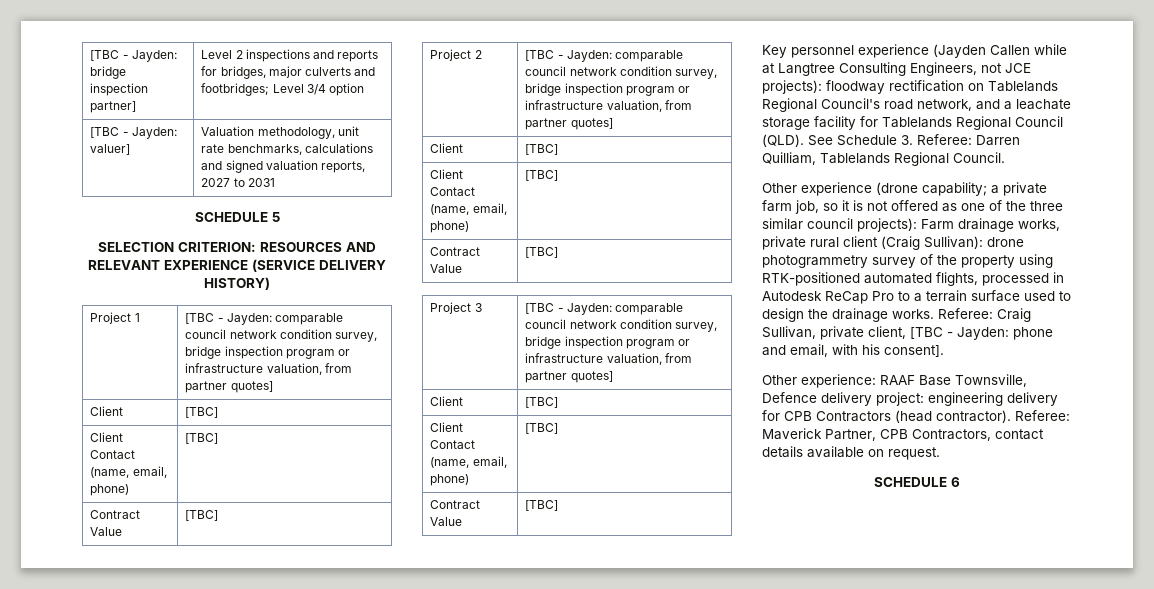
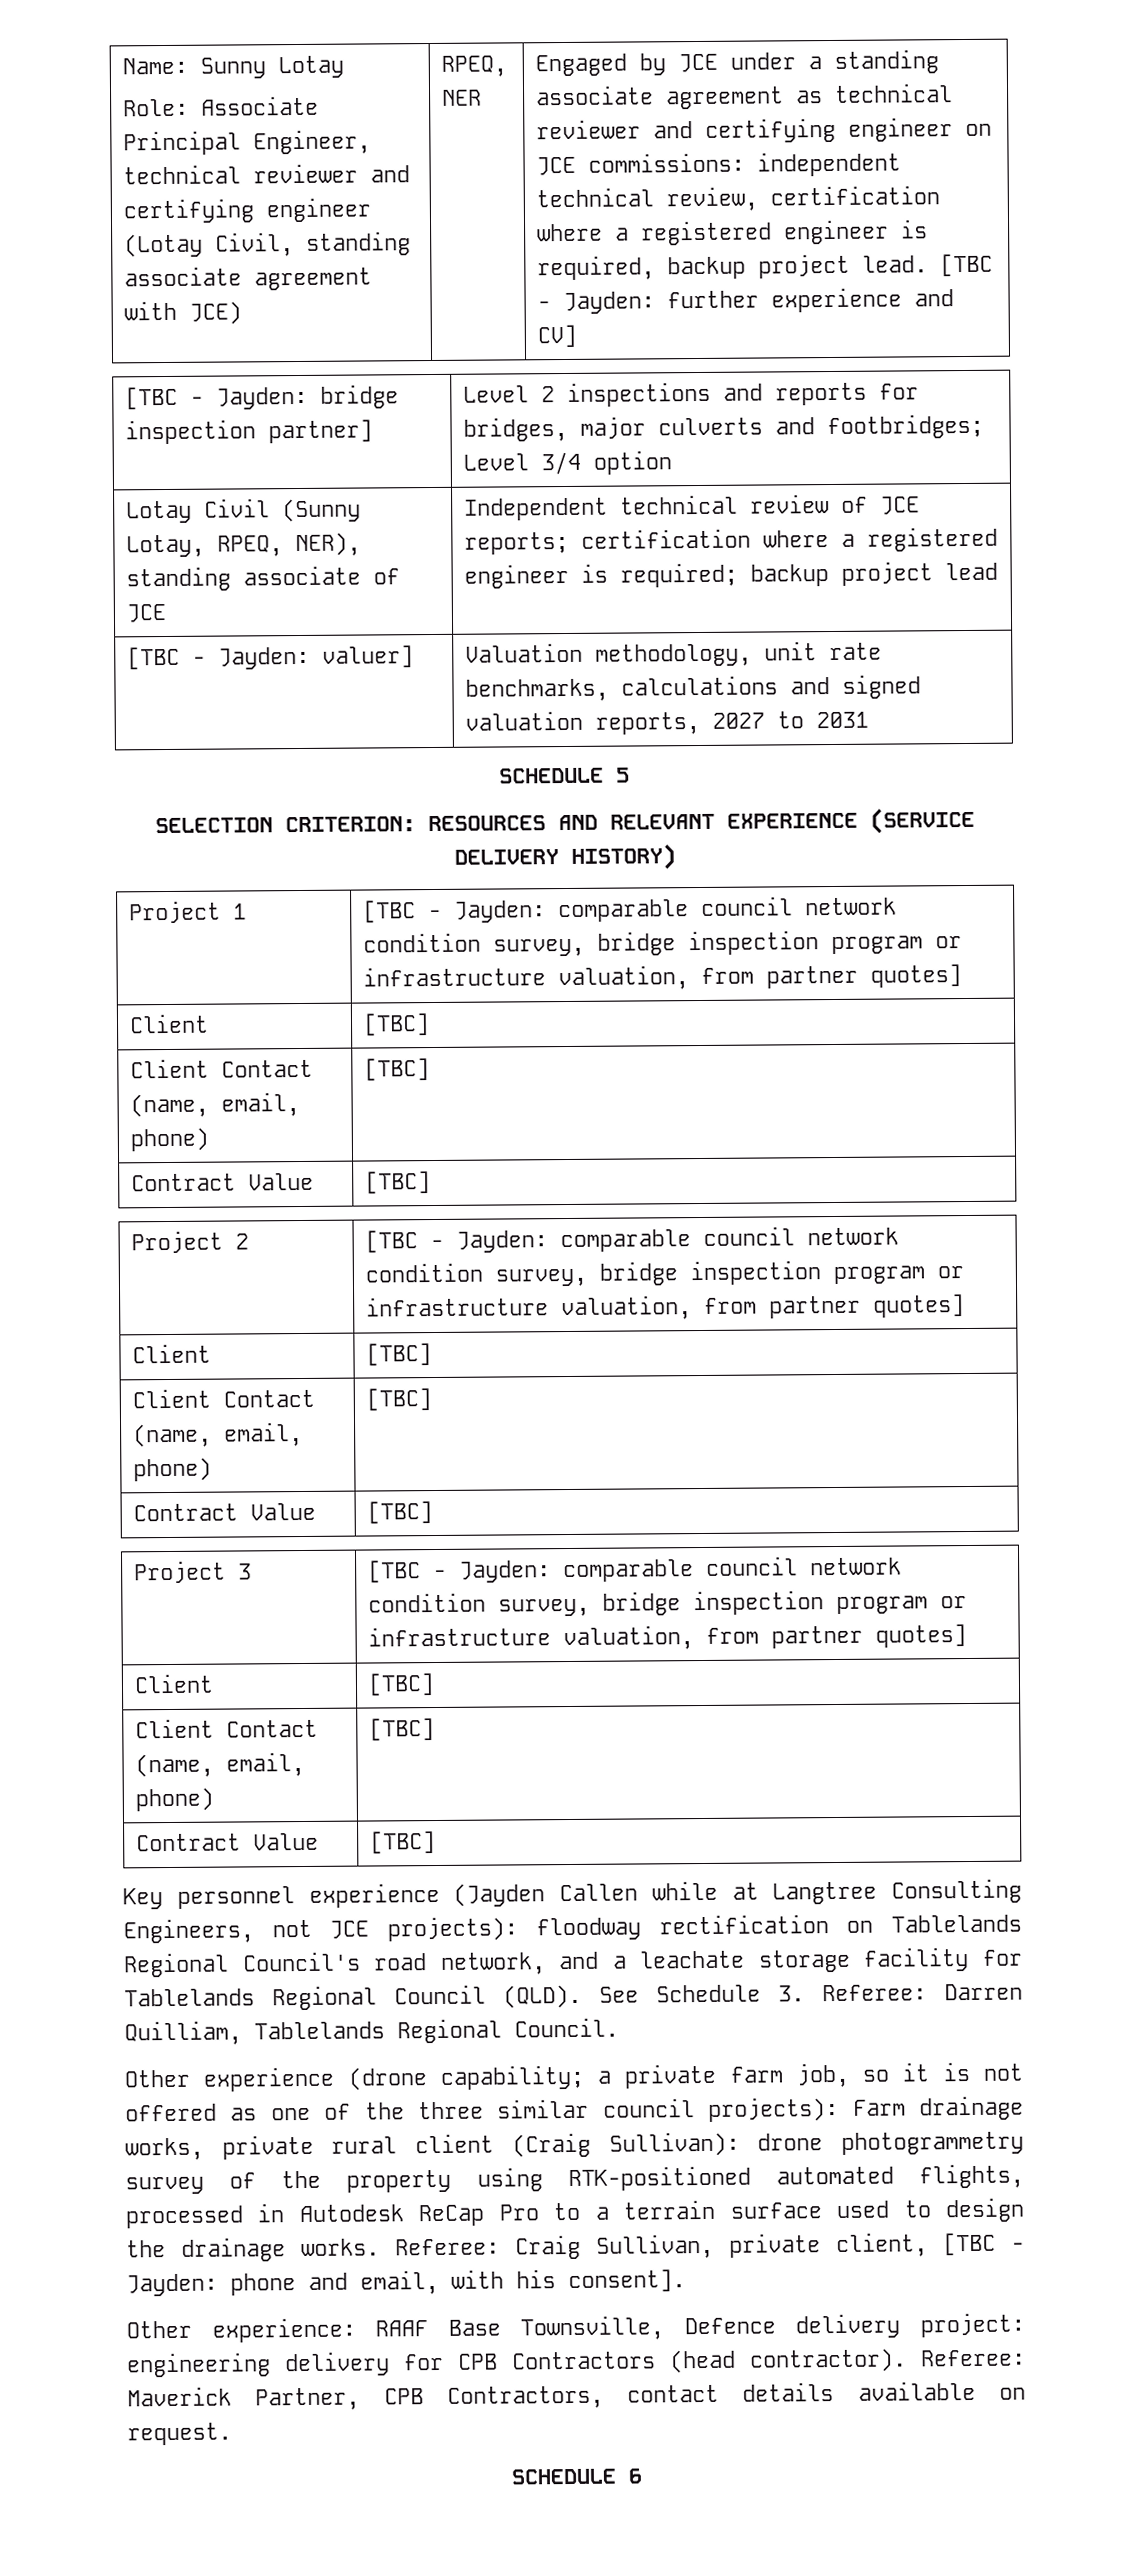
(90, 55) none -> [122,55,345,79] [123,95,320,117] [123,129,372,156] [123,163,411,185] [123,197,372,224] [124,231,412,258] [124,266,373,291] [124,300,243,325] [441,55,508,77] [442,89,483,106] [535,49,940,77] [535,83,954,110] [536,117,993,143] [536,151,902,177] [536,185,941,212] [537,219,929,246] [537,253,994,281] [537,287,955,315] [537,324,578,348] Name: Sunny Lotay // Role: Associate Principal Engineer, technical reviewer and certifying engineer (Lotay Civil, standing associate agreement with JCE) | RPEQ, NER | Engaged by JCE under a standing associate agreement as technical reviewer and certifying engineer on JCE commissions: independent technical review, certification where a registered engineer is required, backup project lead. [TBC - Jayden: further experience and CV] //
(365, 89) none -> [126,498,362,524] [126,532,362,558] [126,565,401,592] [126,603,167,623] [464,494,921,521] [464,526,999,555] [464,561,999,589] // Lotay Civil (Sunny Lotay, RPEQ, NER), standing associate of JCE | Independent technical review of JCE reports; certification where a registered engineer is required; backup project lead

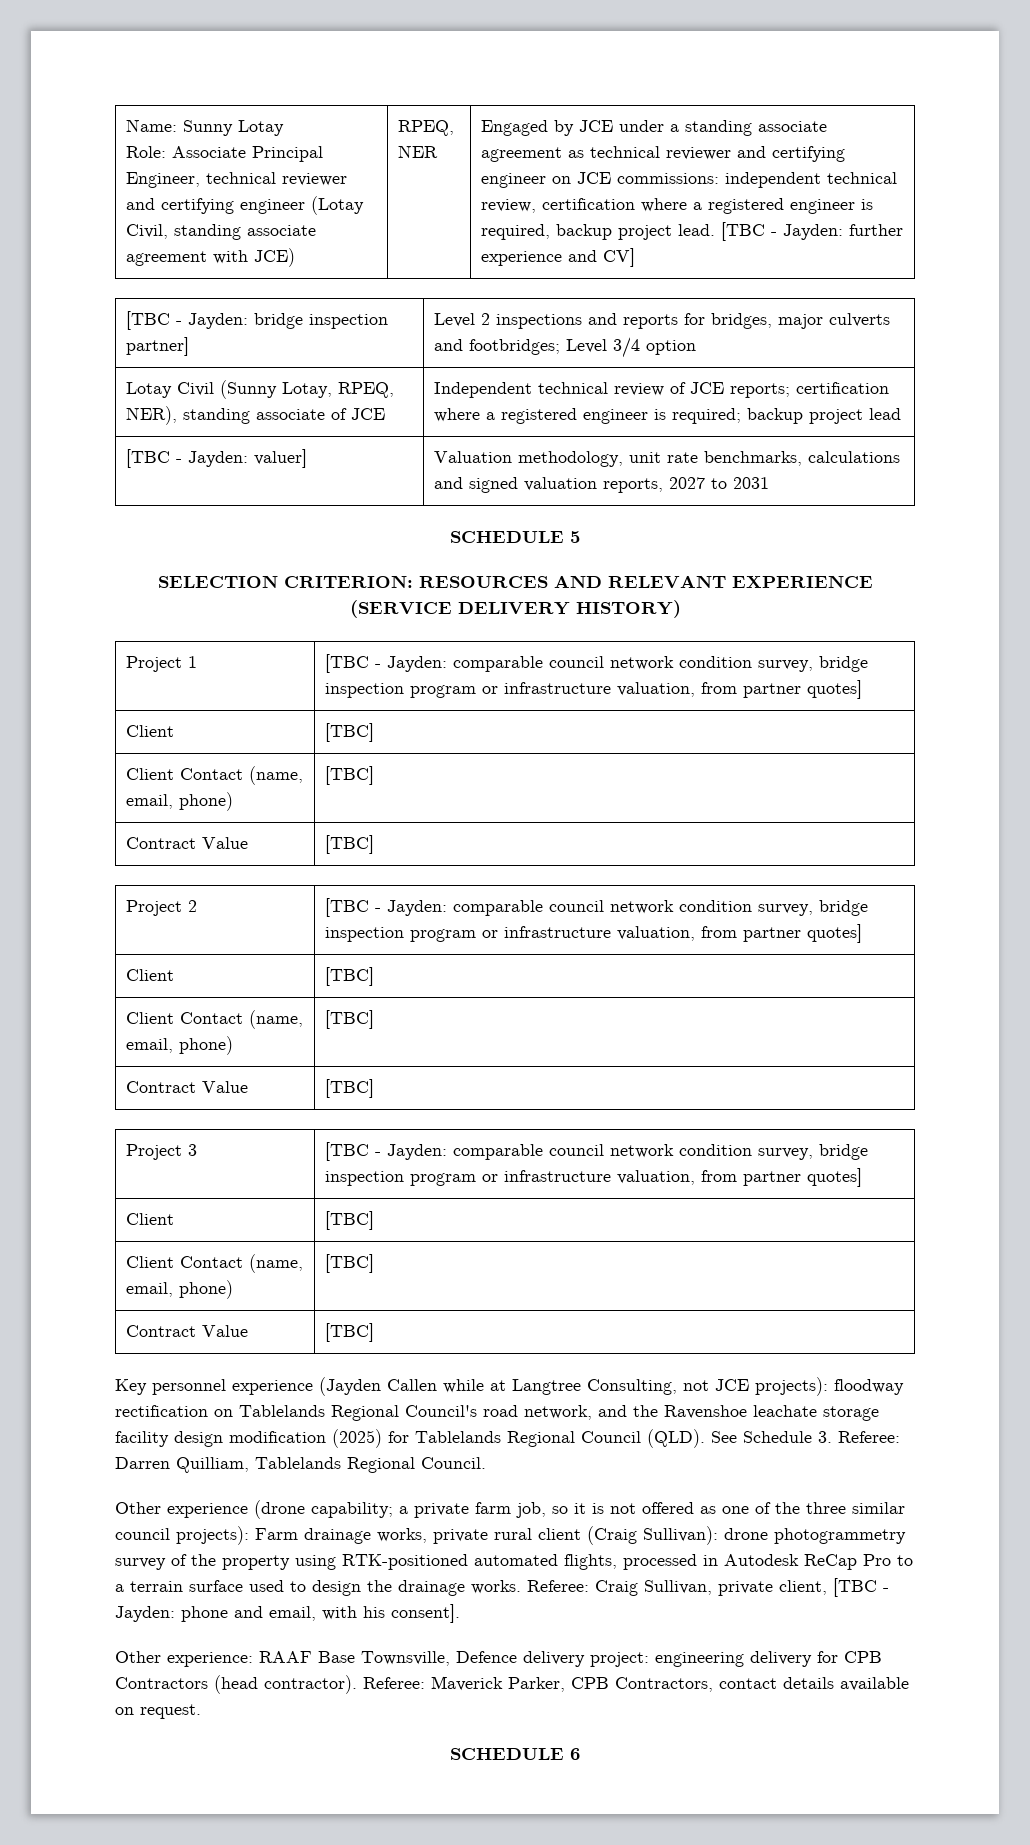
[891,1878,1022,1904] [123,1918,254,1944] Consulting Engineers, -> [587,1379,677,1395] Consulting,
[612,1955,627,1969] a -> [633,1405,747,1419] the Ravenshoe
(970, 1959) none -> [174,1429,382,1448] design modification (2025)
[255,2387,361,2411] Partner, -> [508,1677,565,1692] Parker,

